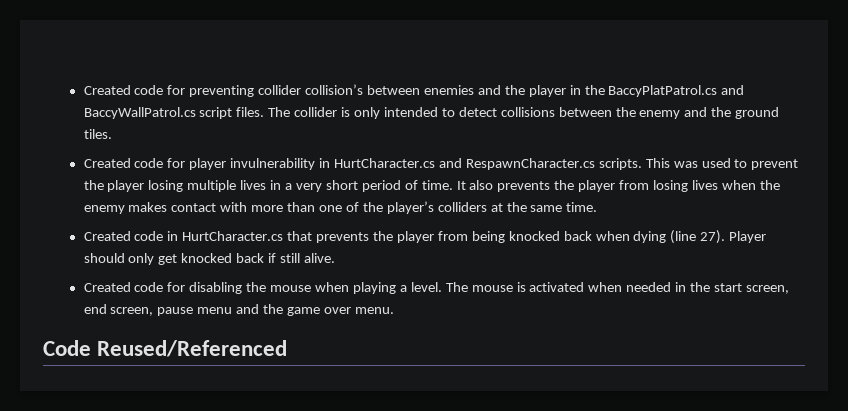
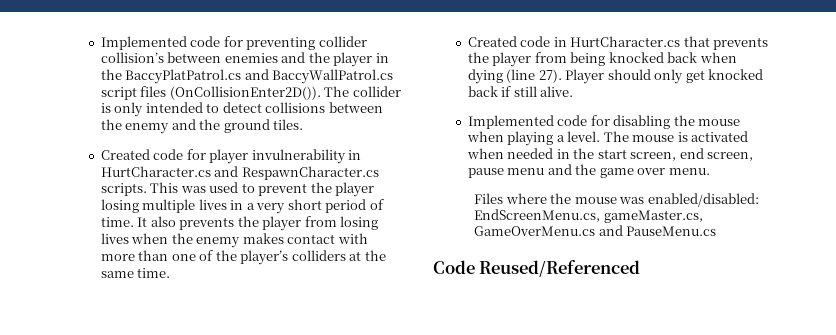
[83,85,131,95] Created -> [100,36,187,50] Implemented
[236,107,265,117] files. -> [140,86,321,100] files (OnCollisionEnter2D()).
[83,282,131,292] Created -> [467,115,554,129] Implemented
(394, 310) none -> [474,193,759,207] [474,209,703,223] [474,225,717,236] // Files where the mouse was enabled/disabled: EndScreenMenu.cs, gameMaster.cs, GameOverMenu.cs and PauseMenu.cs

